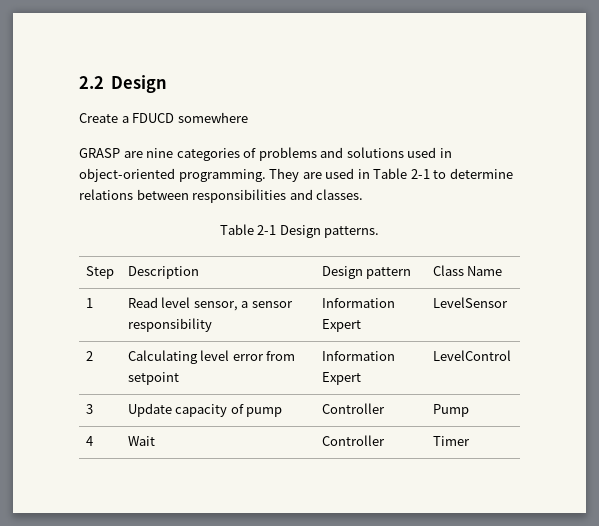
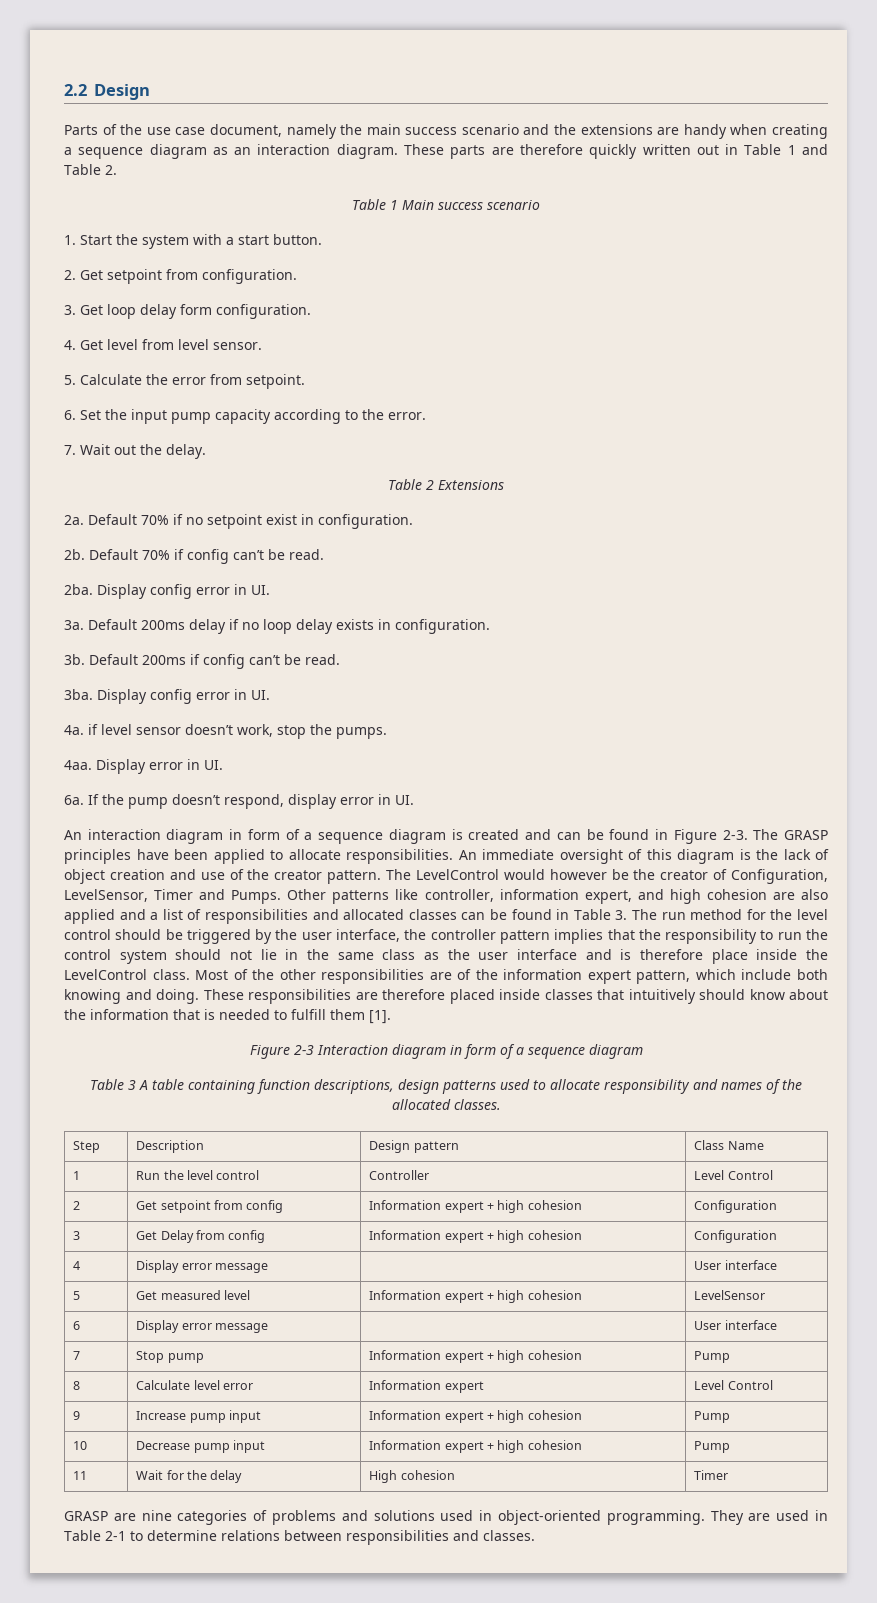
[79,112,248,123] Create a FDUCD somewhere -> [64,124,829,139] [64,144,828,159] [64,164,117,175] [352,199,540,210] [64,234,322,249] [64,269,297,284] [64,304,311,319] [64,339,262,350] [64,374,305,389] [64,409,426,424] [64,444,206,459] [388,479,504,490] [64,514,413,529] [64,549,324,564] [64,584,270,599] [64,619,490,634] [64,654,340,669] [64,689,270,704] [64,724,387,739] [64,759,223,774] [64,794,414,809] [64,829,828,844] [64,849,829,864] [64,869,828,884] [64,889,828,904] [64,909,829,924] [64,929,828,944] [64,949,828,964] [64,969,828,984] [64,989,828,1004] [64,1009,391,1024] [249,1044,643,1059] [90,1079,802,1094] [391,1099,501,1110] [73,1141,101,1153] [136,1140,205,1153] [369,1140,459,1153] [694,1140,764,1150] [73,1171,81,1180] [136,1170,260,1180] [369,1170,430,1180] [694,1170,773,1180] [73,1201,81,1210] [136,1200,284,1213] [369,1200,582,1213] [694,1200,778,1213] [73,1231,81,1240] [136,1230,266,1243] [369,1230,582,1243] [694,1230,778,1243] [73,1261,81,1270] [136,1260,268,1273] [694,1260,777,1270] [73,1291,81,1300] [136,1290,250,1300] [369,1290,582,1303] [694,1290,766,1300] [73,1321,81,1330] [136,1320,268,1333] [694,1320,777,1330] [73,1351,81,1360] [136,1351,204,1363] [369,1350,582,1363] [694,1351,731,1363] [73,1381,81,1390] [136,1380,253,1390] [369,1380,484,1393] [694,1380,773,1390] [73,1411,81,1420] [136,1410,261,1423] [369,1410,582,1423] [694,1411,731,1423] [73,1441,88,1450] [136,1440,265,1453] [369,1440,582,1453] [694,1441,731,1453] [73,1471,88,1480] [136,1470,243,1483] [369,1470,455,1483] [694,1470,729,1480] Parts of the use case document, namely the main success scenario and the extensions are handy when creating a sequence diagram as an interaction diagram. These parts are therefore quickly written out in Table 1 and Table 2. // Table 1 Main success scenario // 1. Start the system with a start button. // 2. Get setpoint from configuration. // 3. Get loop delay form configuration. // 4. Get level from level sensor. // 5. Calculate the error from setpoint. // 6. Set the input pump capacity according to the error. // 7. Wait out the delay. // Table 2 Extensions // 2a. Default 70% if no setpoint exist in configuration. // 2b. Default 70% if config can’t be read. // 2ba. Display config error in UI. // 3a. Default 200ms delay if no loop delay exists in configuration. // 3b. Default 200ms if config can’t be read. // 3ba. Display config error in UI. // 4a. if level sensor doesn’t work, stop the pumps. // 4aa. Display error in UI. // 6a. If the pump doesn’t respond, display error in UI. // An interaction diagram in form of a sequence diagram is created and can be found in Figure 2-3. The GRASP principles have been applied to allocate responsibilities. An immediate oversight of this diagram is the lack of object creation and use of the creator pattern. The LevelControl would however be the creator of Configuration, LevelSensor, Timer and Pumps. Other patterns like controller, information expert, and high cohesion are also applied and a list of responsibilities and allocated classes can be found in Table 3. The run method for the level control should be triggered by the user interface, the controller pattern implies that the responsibility to run the control system should not lie in the same class as the user interface and is therefore place inside the LevelControl class. Most of the other responsibilities are of the information expert pattern, which include both knowing and doing. These responsibilities are therefore placed inside classes that intuitively should know about the information that is needed to fulfill them [1]. // Figure 2-3 Interaction diagram in form of a sequence diagram // Table 3 A table containing function descriptions, design patterns used to allocate responsibility and names of the allocated classes. // Step | Description | Design pattern | Class Name // 1 | Run the level control | Controller | Level Control // 2 | Get setpoint from config | Information expert + high cohesion | Configuration // 3 | Get Delay from config | Information expert + high cohesion | Configuration // 4 | Display error message | | User interface // 5 | Get measured level | Information expert + high cohesion | LevelSensor // 6 | Display error message | | User interface // 7 | Stop pump | Information expert + high cohesion | Pump // 8 | Calculate level error | Information expert | Level Control // 9 | Increase pump input | Information expert + high cohesion | Pump // 10 | Decrease pump input | Information expert + high cohesion | Pump // 11 | Wait for the delay | High cohesion | Timer
[219,224,380,238] [85,266,114,279] [127,266,199,279] [321,266,412,279] [432,265,503,276] [85,298,93,308] [127,297,293,311] [127,318,212,332] [321,298,395,308] [321,319,361,332] [432,297,508,308] [85,351,93,361] [127,350,296,364] [127,372,179,385] [321,351,395,361] [321,372,361,385] [432,350,511,361] [85,404,93,414] [127,403,283,417] [321,403,385,414] [432,404,469,417] [85,436,93,446] [127,436,155,446] [321,435,385,446] [432,436,470,446] // Table 2-1 Design patterns. // Step | Description | Design pattern | Class Name // 1 | Read level sensor, a sensor responsibility | Information Expert | LevelSensor // 2 | Calculating level error from setpoint | Information Expert | LevelControl // 3 | Update capacity of pump | Controller | Pump // 4 | Wait | Controller | Timer -> (535, 1535) none

